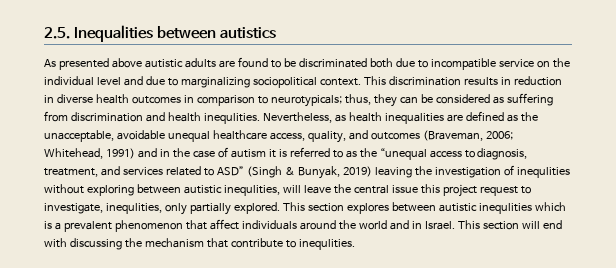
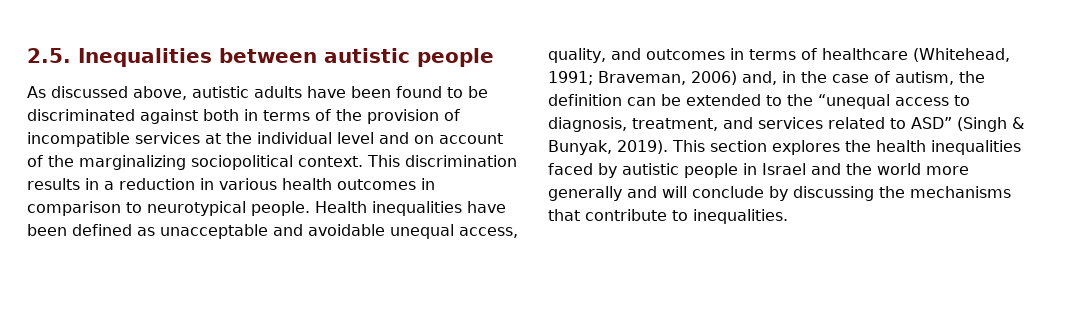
[220,27,277,39] autistics -> [324,48,494,67] autistic people
[58,57,570,70] [44,76,178,86] presented above autistic adults are found to be discriminated both due to incompatible service on the individual level and due to -> [51,86,488,100] [27,109,460,124] [27,132,503,147] [27,155,74,167] discussed above, autistic adults have been found to be discriminated against both in terms of the provision of incompatible services at the individual level and on account of the
(511, 81) none -> [104,181,114,190] a
[56,94,93,103] diverse -> [219,178,277,190] various
[270,93,553,107] [44,111,538,124] [44,130,114,142] neurotypicals; thus, they can be considered as suffering from discrimination and health inequlities. Nevertheless, as health inequalities are defined as the unacceptable, -> [147,201,506,216] [27,224,303,239] neurotypical people. Health inequalities have been defined as unacceptable and
[212,130,267,140] healthcare -> (454, 231) none
[422,130,513,141] [44,147,357,159] (Braveman, 2006; Whitehead, 1991) and in the case of autism it is referred to as -> [730,48,1010,62] [548,71,985,85] [548,94,782,106] in terms of healthcare (Whitehead, 1991; Braveman, 2006) and, in the case of autism, the definition can be extended to
[342,165,570,178] [44,184,531,197] [44,202,566,215] [44,219,562,232] [44,238,67,248] 2019) leaving the investigation of inequlities without exploring between autistic inequlities, will leave the central issue this project request to investigate, inequlities, only partially explored. This section explores between autistic inequlities which is a prevalent phenomenon that affect individuals around the world and in Israel. This section will end with -> [617,140,1021,155] [548,163,969,178] [548,186,788,201] 2019). This section explores the health inequalities faced by autistic people in Israel and the world more generally and will conclude by
[144,238,204,248] mechanism -> [910,186,1011,198] mechanisms
[298,239,355,250] inequlities. -> [693,209,788,224] inequalities.

